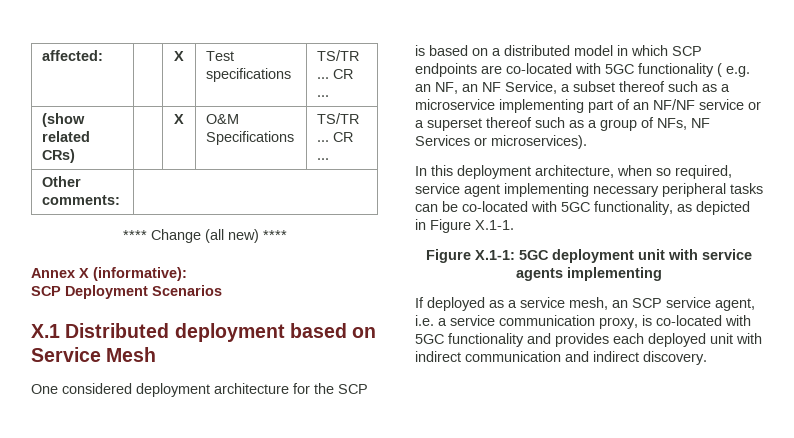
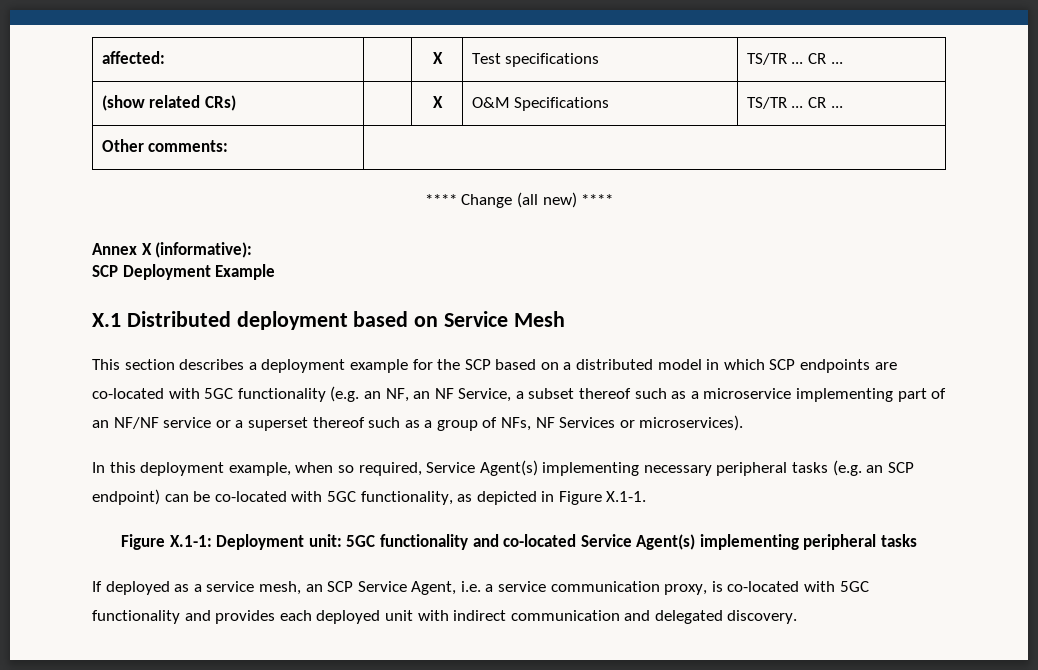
[152,285,222,296] Scenarios -> [215,264,276,280] Example
[31,383,289,397] One considered deployment architecture -> [92,359,408,373] This section describes a deployment example
[415,45,425,56] is -> (491, 364) none
[717,63,750,77] ( e.g. -> [330,386,360,402] (e.g.
[535,165,614,178] architecture, -> [228,462,291,476] example,
[415,183,500,197] service agent -> [426,460,538,476] Service Agent(s)
(763, 188) none -> [832,460,914,476] [92,489,160,505] (e.g. an SCP endpoint)
[519,249,752,263] [516,267,662,281] 5GC deployment unit with service agents implementing -> [216,534,918,550] Deployment unit: 5GC functionality and co-located Service Agent(s) implementing peripheral tasks
[666,297,755,311] service agent, -> [357,581,457,595] Service Agent,
[593,351,639,362] indirect -> [654,610,723,624] delegated

